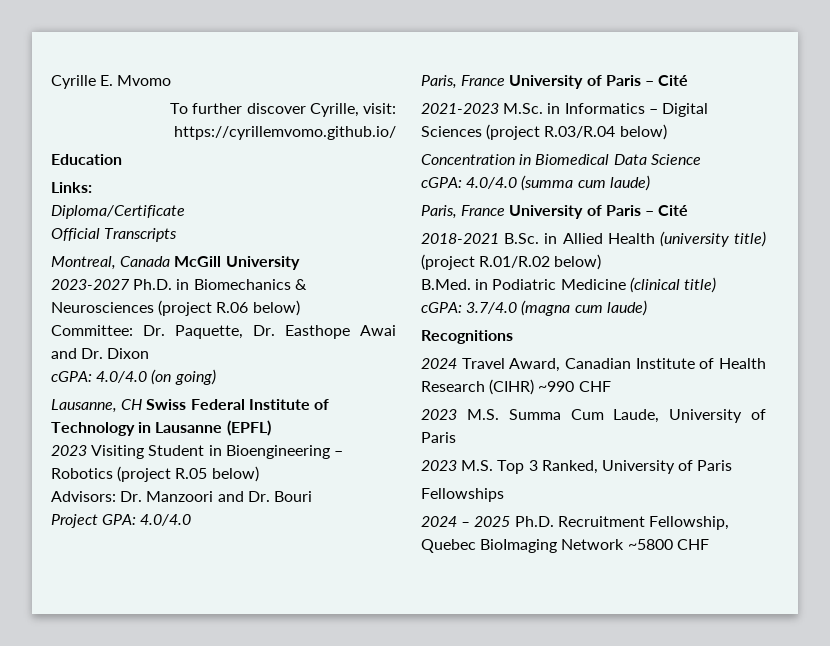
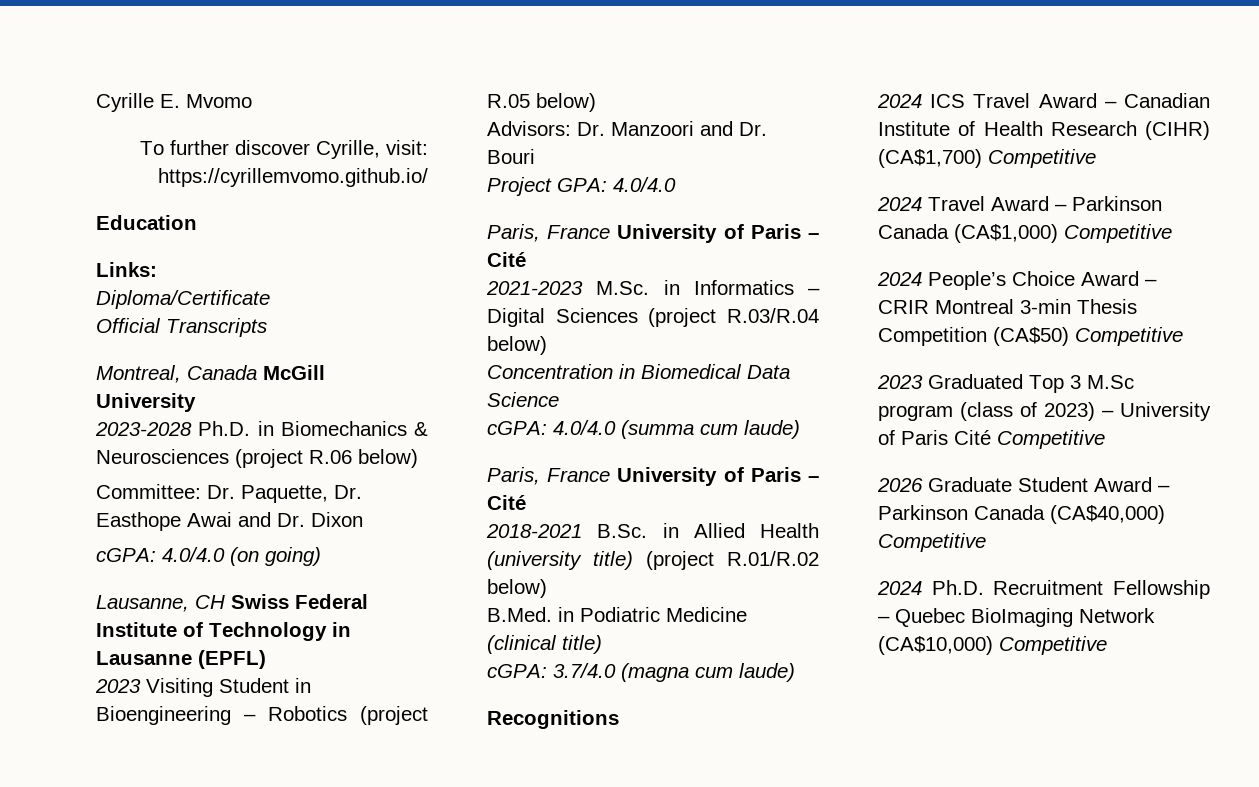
[51,279,130,290] 2023-2027 -> [95,422,192,436] 2023-2028
[461,358,561,372] Travel Award, -> [930,93,1117,108] ICS Travel Award –
[538,381,611,392] [421,409,766,423] [421,432,456,443] [421,460,733,474] [421,488,504,502] [421,516,729,530] ~990 CHF // 2023 M.S. Summa Cum Laude, University of Paris // 2023 M.S. Top 3 Ranked, University of Paris // Fellowships // 2024 – 2025 Ph.D. Recruitment Fellowship, -> [878,149,1096,168] [877,196,1162,211] [878,224,1172,243] [877,271,1157,290] [878,299,1137,314] [878,327,1183,346] [877,374,1134,393] [878,402,1211,421] [878,430,1105,449] [877,477,1170,492] [878,505,1165,524] [878,533,986,552] [877,580,1210,599] [878,616,890,623] (CA$1,700) Competitive // 2024 Travel Award – Parkinson Canada (CA$1,000) Competitive // 2024 People’s Choice Award – CRIR Montreal 3-min Thesis Competition (CA$50) Competitive // 2023 Graduated Top 3 M.Sc program (class of 2023) – University of Paris Cité Competitive // 2026 Graduate Student Award – Parkinson Canada (CA$40,000) Competitive // 2024 Ph.D. Recruitment Fellowship –
[627,539,709,550] ~5800 CHF -> [878,636,1107,655] (CA$10,000) Competitive

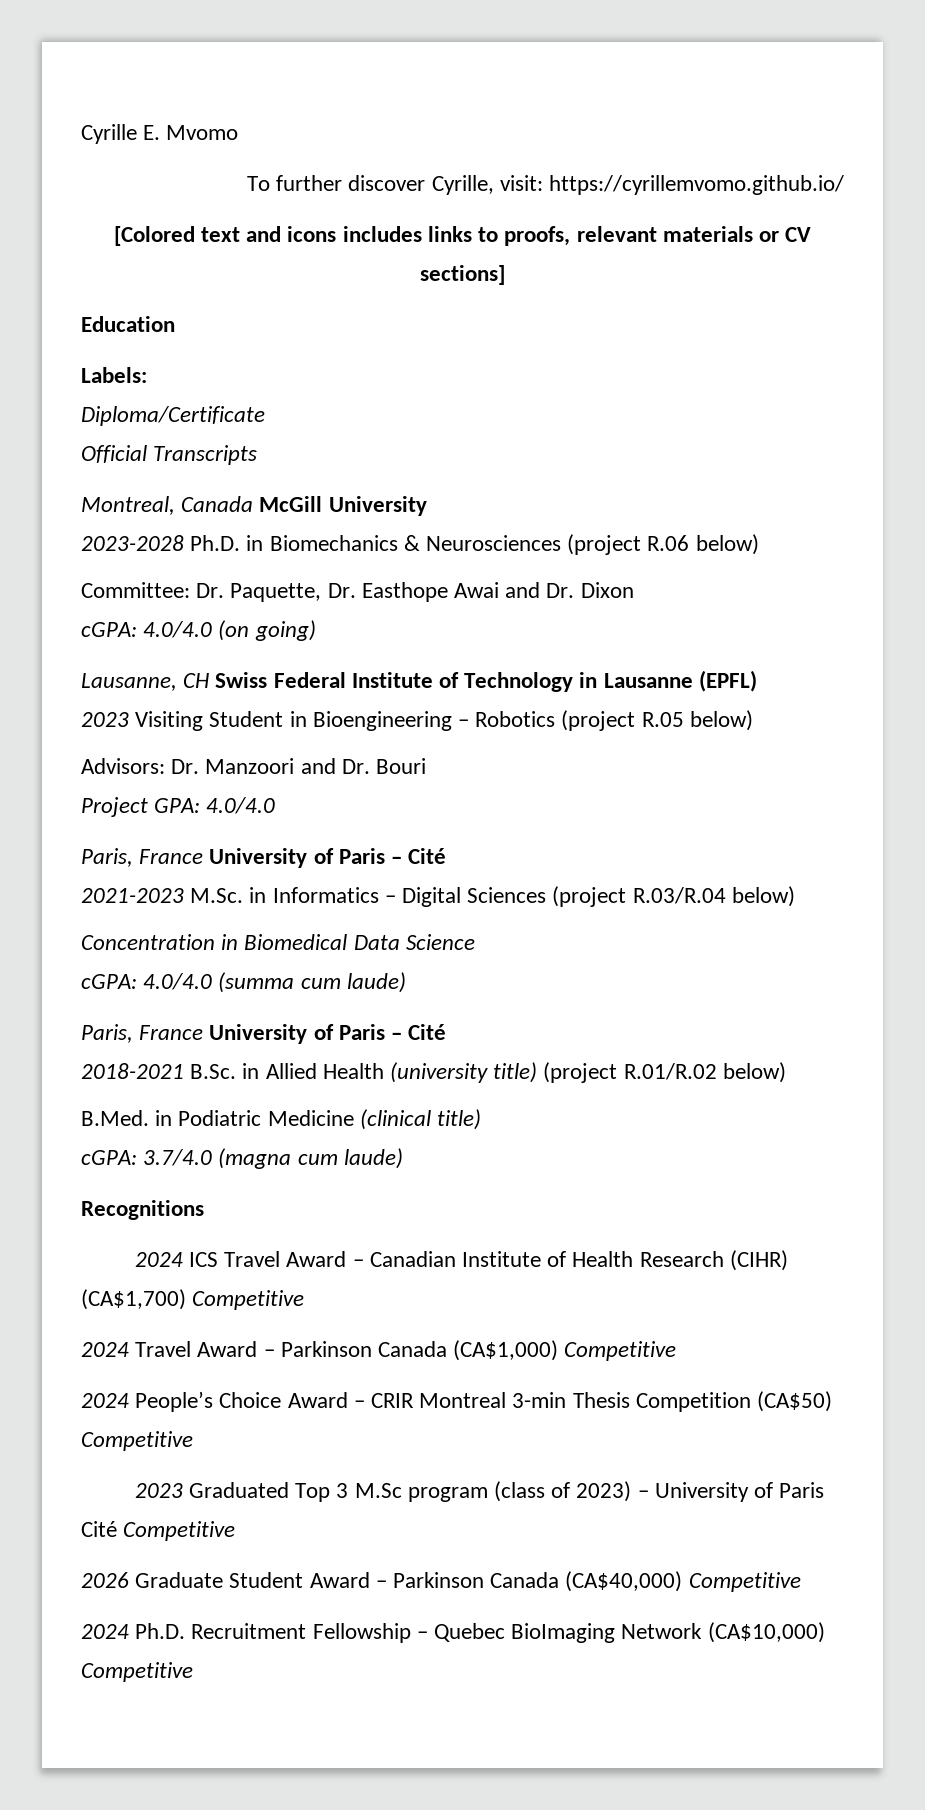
(428, 177) none -> [113,226,812,246] [420,265,505,285] // [Colored text and icons includes links to proofs, relevant materials or CV sections]
[96,262,157,277] Links: -> [81,367,147,383] Labels:

